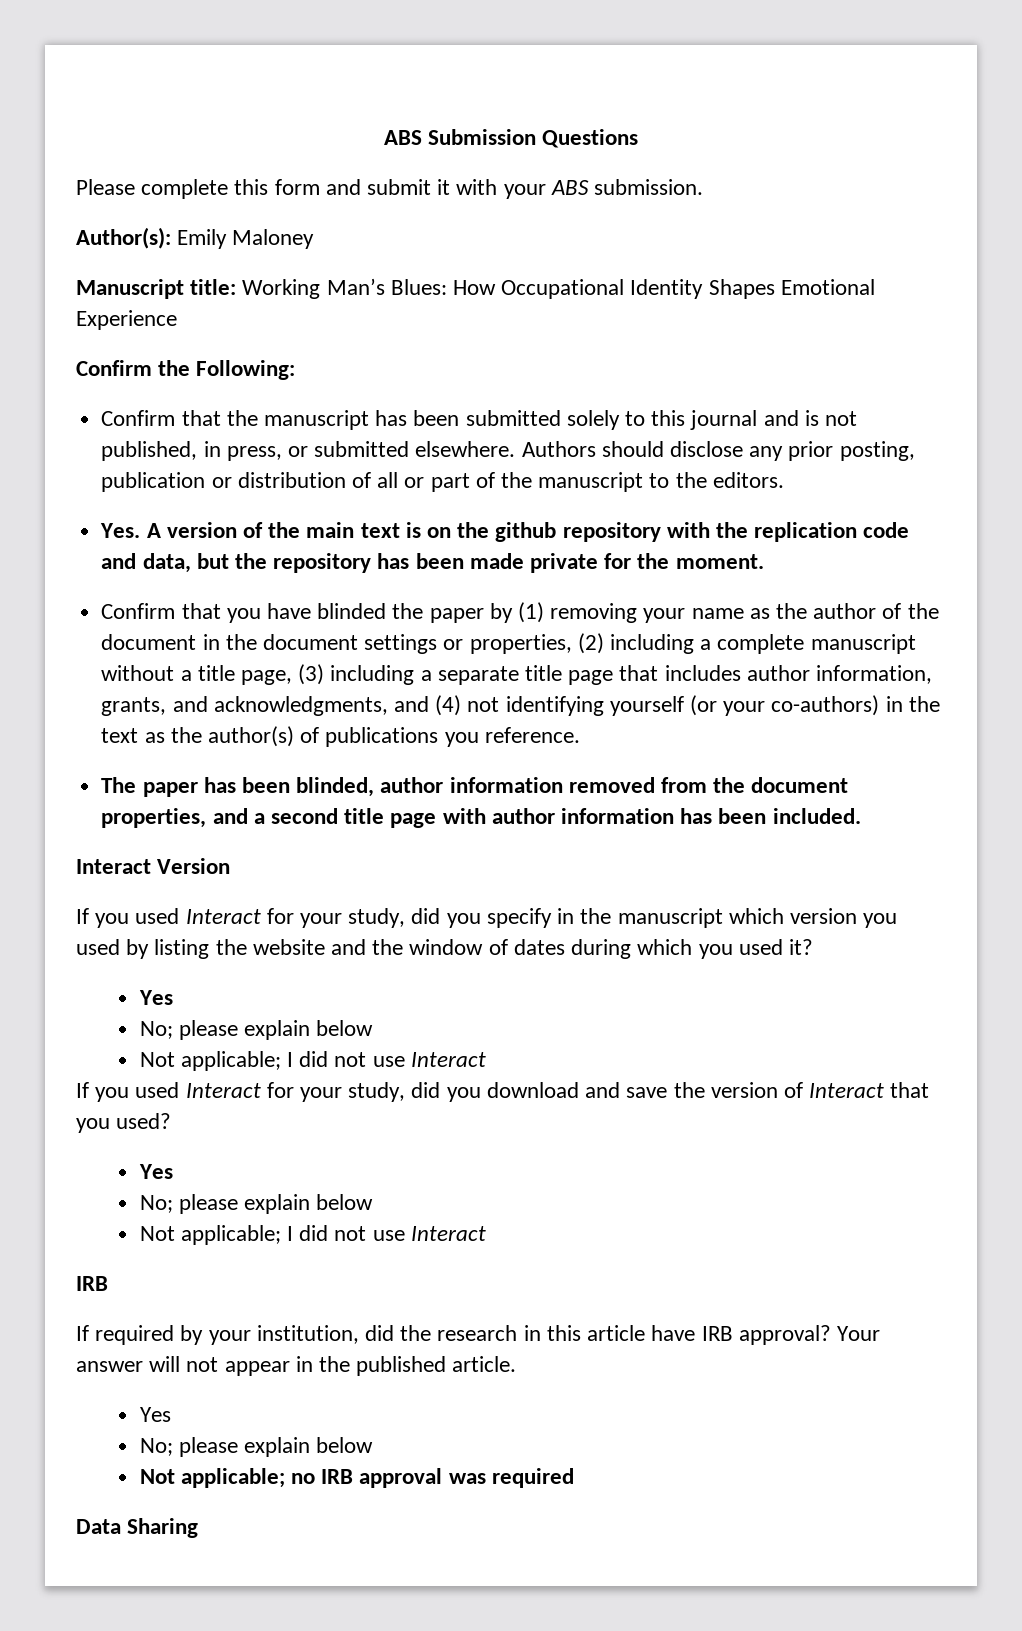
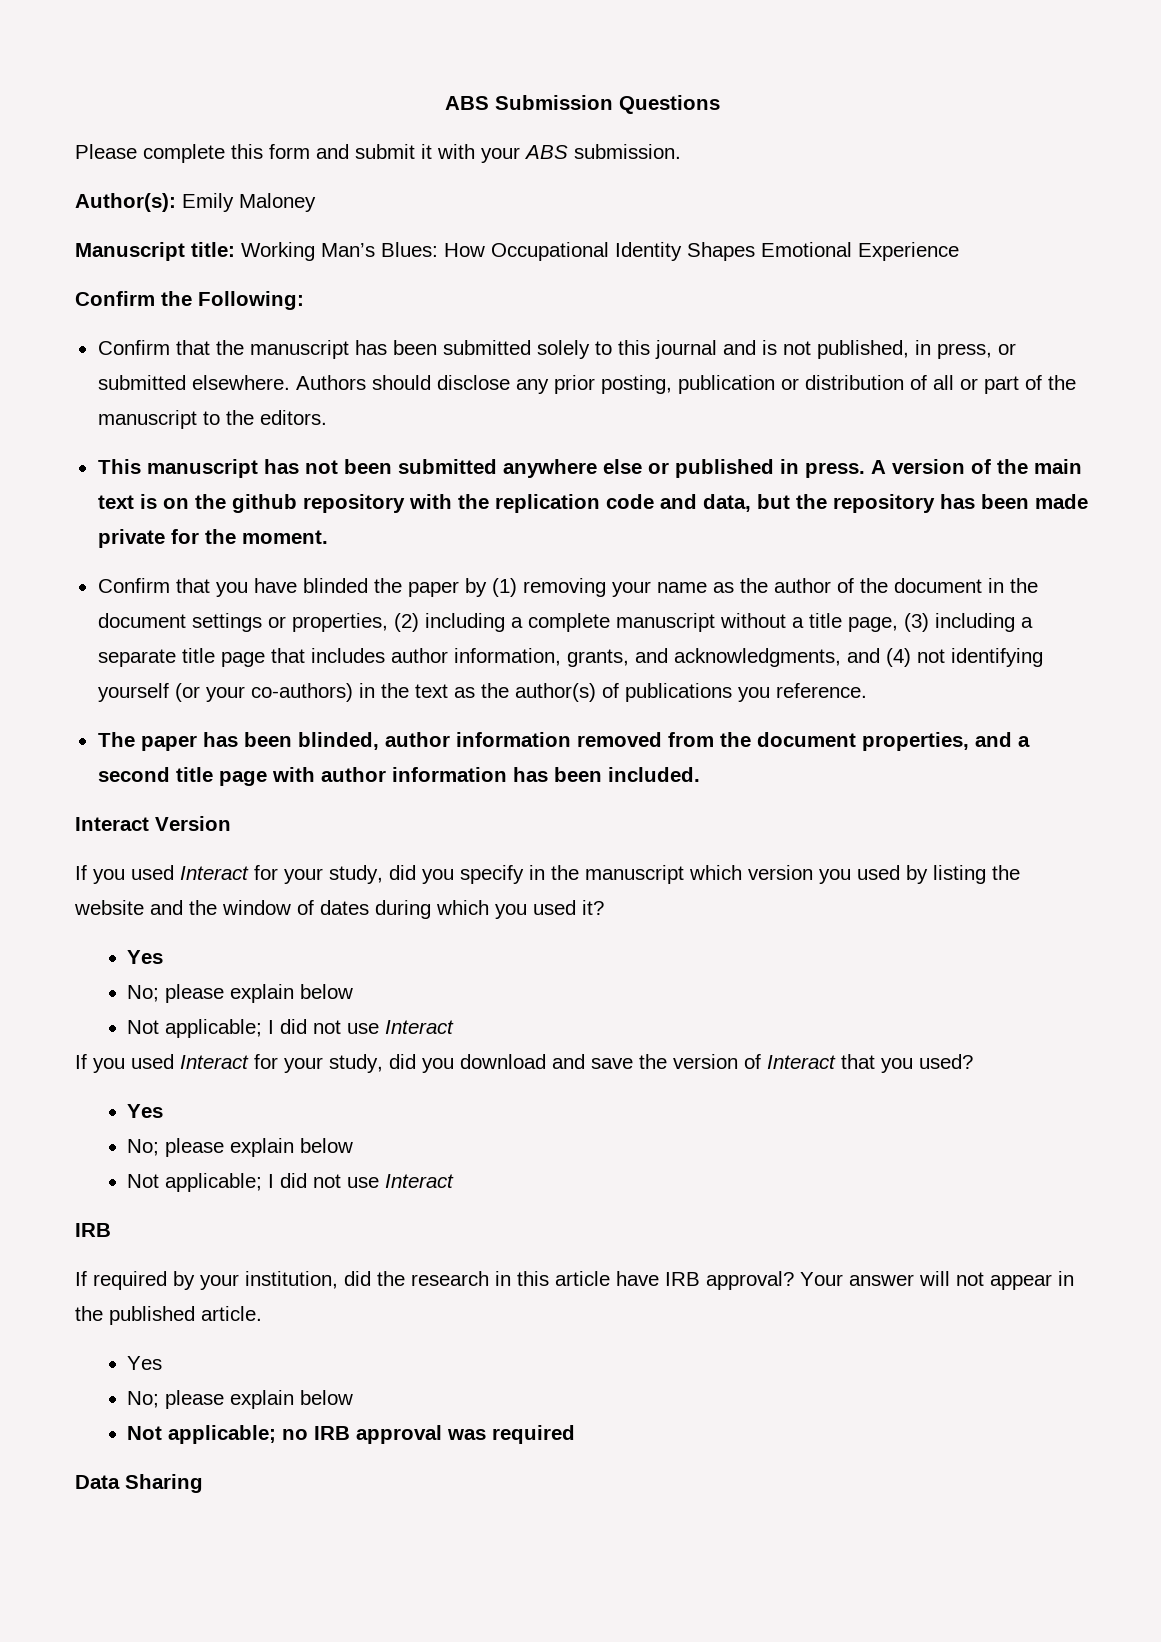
[100,523,141,538] Yes. -> [97,459,865,478] This manuscript has not been submitted anywhere else or published in press.

